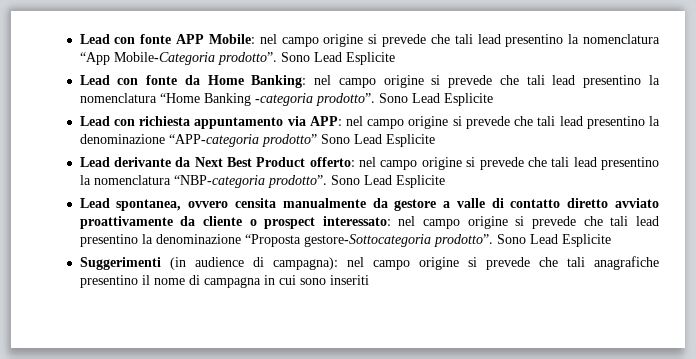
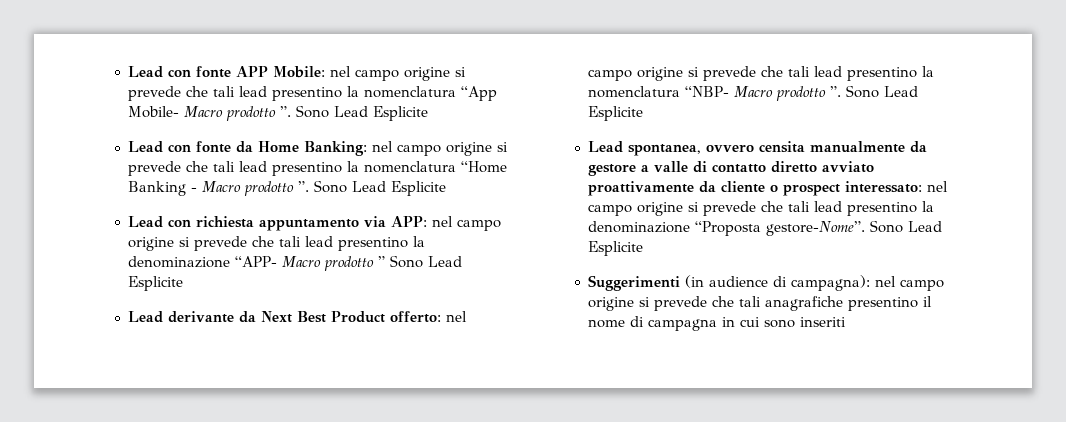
[113,52,277,65] Mobile-Categoria prodotto”. -> [128,106,292,121] Mobile- Macro prodotto ”.
[254,93,375,106] -categoria prodotto”. -> [191,181,310,196] - Macro prodotto ”.
[168,134,317,147] “APP-categoria prodotto” -> [235,256,386,271] “APP- Macro prodotto ”
[173,175,327,188] “NBP-categoria prodotto”. -> [685,86,842,101] “NBP- Macro prodotto ”.
[303,234,493,247] gestore-Sottocategoria prodotto”. -> [766,221,866,236] gestore-Nome”.

